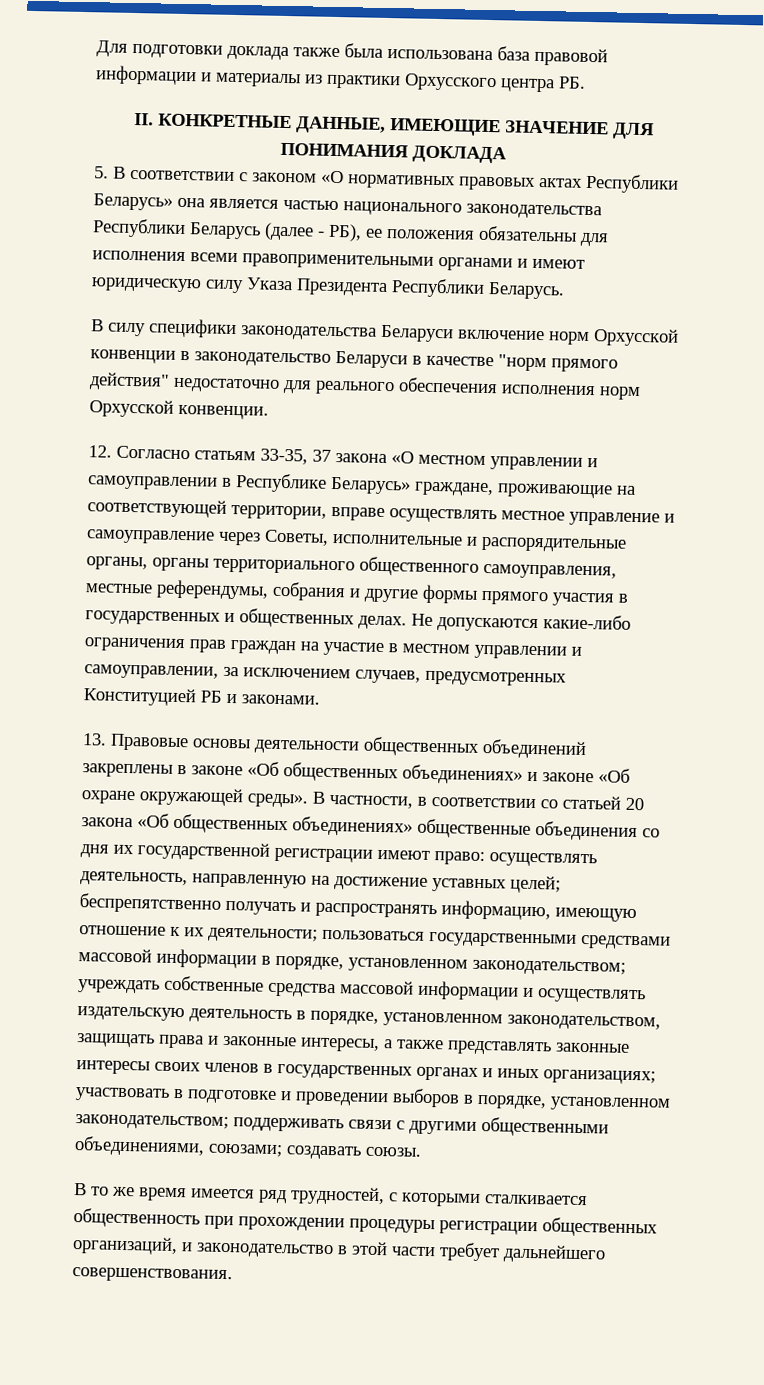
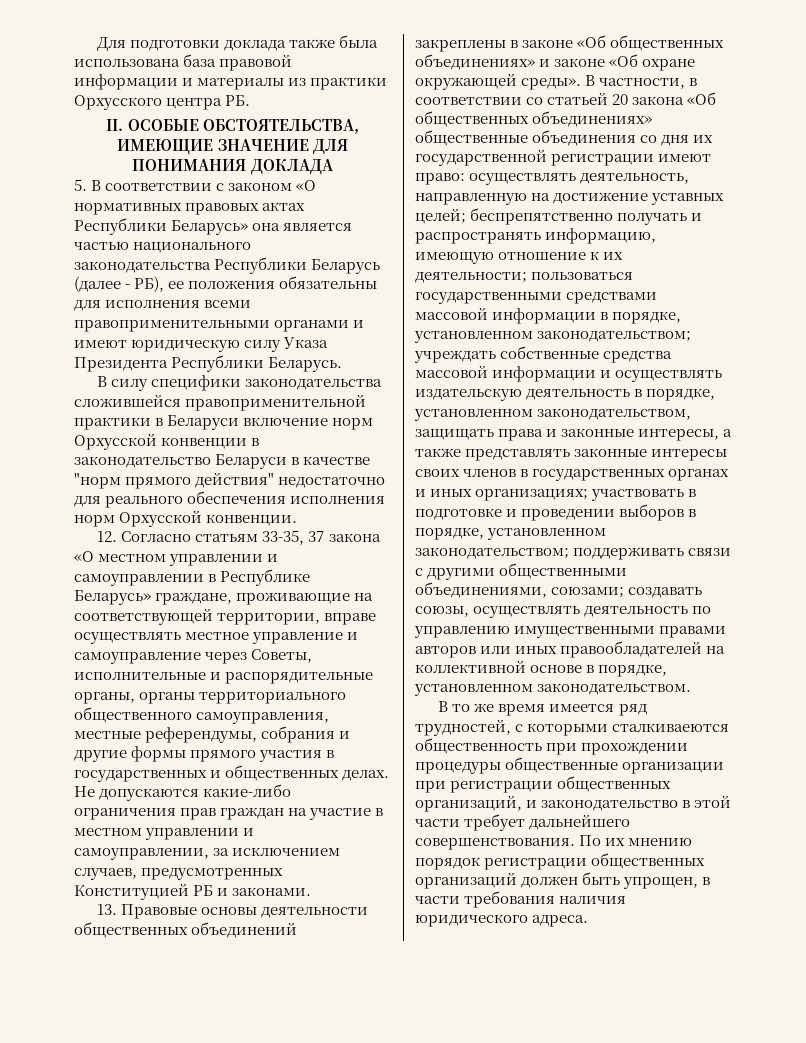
[157,113,386,134] КОНКРЕТНЫЕ ДАННЫЕ, -> [127,119,359,134] ОСОБЫЕ ОБСТОЯТЕЛЬСТВА,
(377, 333) none -> [74,394,367,411] [74,417,164,430] сложившейся правоприменительной практики в
[365,1146,422,1157] союзы. -> [415,606,712,618] [414,626,727,638] [415,641,726,658] [415,660,668,677] [414,683,692,696] союзы, осуществлять деятельность по управлению имущественными правами авторов или иных правообладателей на коллективной основе в порядке, установленном законодательством.
[484,1194,588,1206] сталкивается -> [612,723,730,732] сталкиваеются
(435, 1226) none -> [505,757,725,774] [415,781,446,793] общественные организации при
(233, 1275) none -> [579,835,693,846] [415,853,706,870] [415,872,711,889] [415,891,627,908] [415,914,589,927] По их мнению порядок регистрации общественных организаций должен быть упрощен, в части требования наличия юридического адреса.

